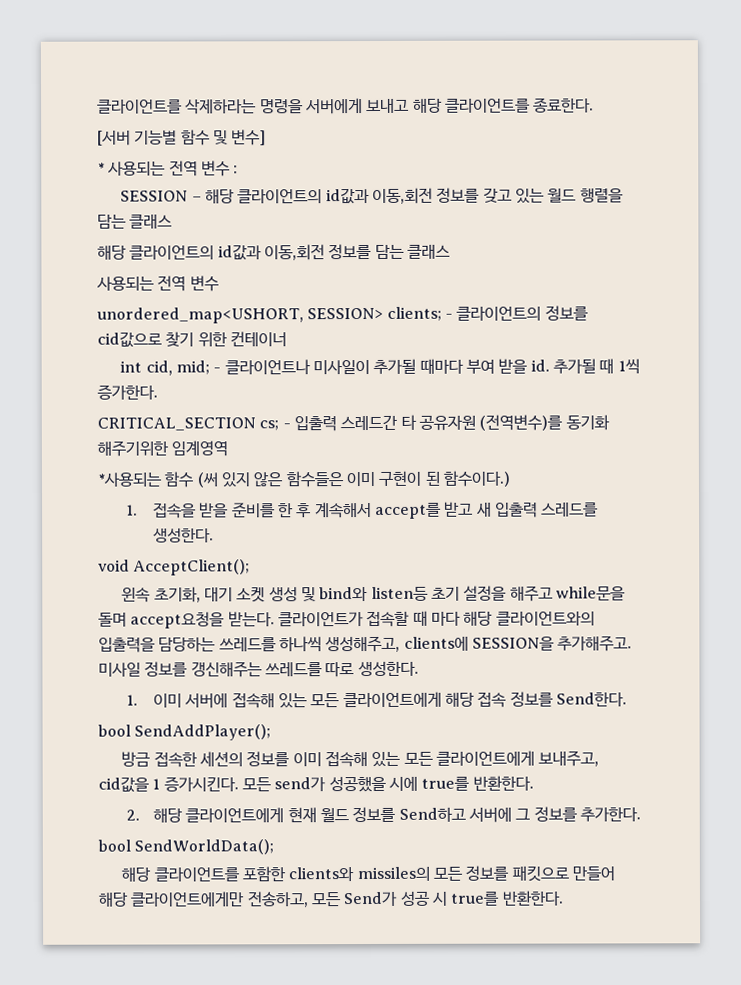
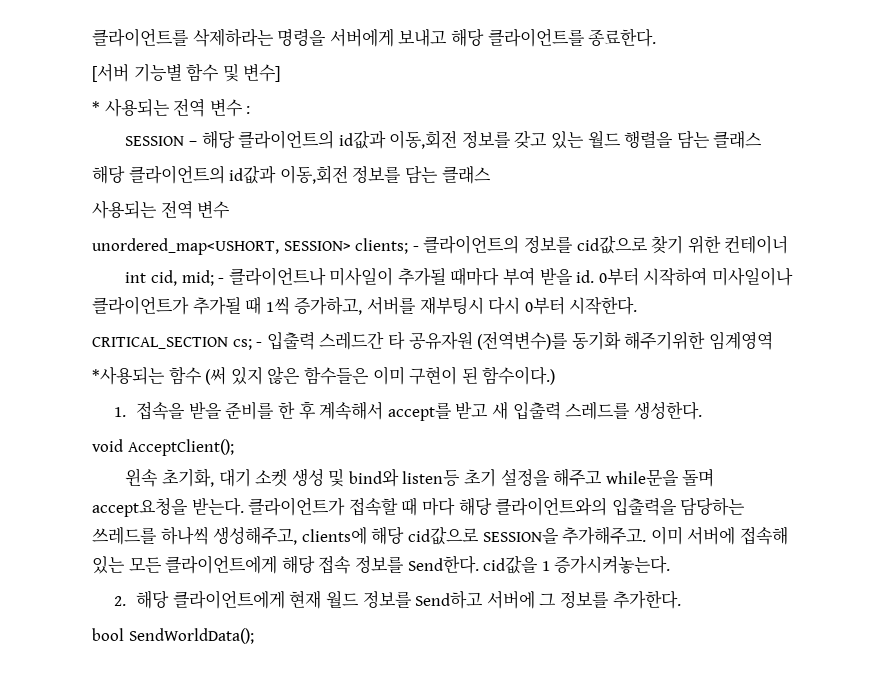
[552,358,640,374] [97,384,158,400] 추가될 때 1씩 증가한다. -> [598,267,794,286] [92,296,638,315] 0부터 시작하여 미사일이나 클라이언트가 추가될 때 1씩 증가하고, 서버를 재부팅시 다시 0부터 시작한다.
[471,635,633,652] [98,660,419,678] [125,694,138,706] SESSION을 추가해주고. 미사일 정보를 갱신해주는 쓰레드를 따로 생성한다. // 1. -> [371,526,647,545] 해당 cid값으로 SESSION을 추가해주고.
[98,724,272,741] [121,750,600,768] [98,775,534,793] // bool SendAddPlayer(); // 방금 접속한 세션의 정보를 이미 접속해 있는 모든 클라이언트에게 보내주고, cid값을 1 증가시킨다. 모든 send가 성공했을 시에 true를 반환한다. -> [483,555,671,574] cid값을 1 증가시켜놓는다.
[121,865,616,882] [98,890,564,908] // 해당 클라이언트를 포함한 clients와 missiles의 모든 정보를 패킷으로 만들어 해당 클라이언트에게만 전송하고, 모든 Send가 성공 시 true를 반환한다. -> (254, 636) none

